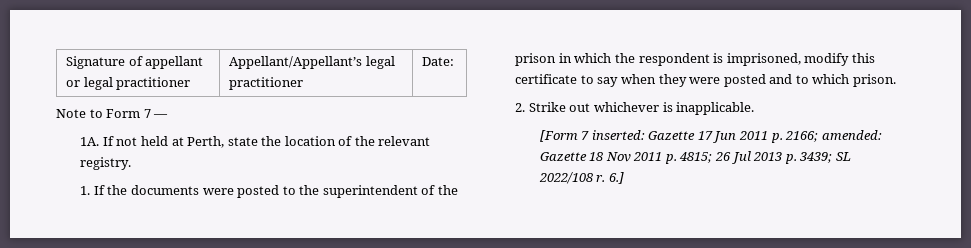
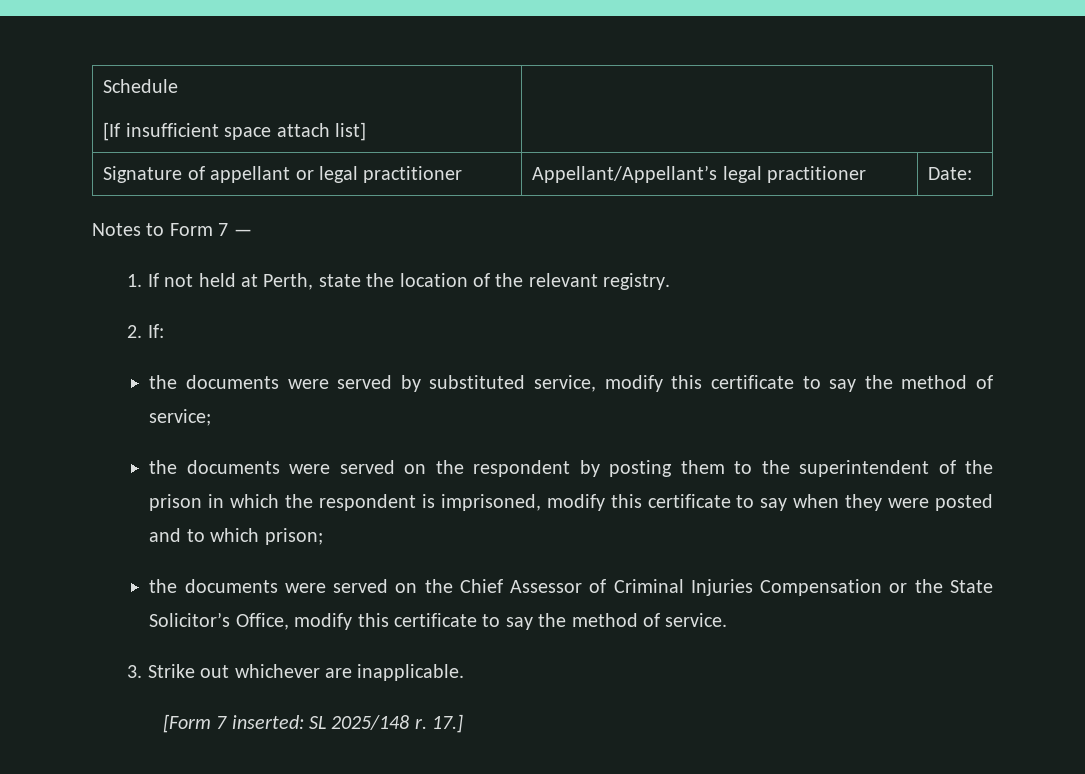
(66, 62) none -> [103,79,179,93] [103,122,367,141] Schedule // [If insufficient space attach list] | //
[56,109,86,118] Note -> [92,223,141,236] Notes
[80,137,100,146] 1A. -> [127,274,143,287] 1.
[80,185,280,198] 1. If the documents were posted -> [127,324,164,338] [149,375,994,392] [149,409,212,426] [149,460,725,477] 2. If: // the documents were served by substituted service, modify this certificate to say the method of service; // the documents were served on the respondent by posting them
[852,74,896,87] [515,103,526,112] prison. // 2. -> [264,528,323,545] [149,579,993,596] [149,612,728,630] [127,665,143,678] prison; // the documents were served on the Chief Assessor of Criminal Injuries Compensation or the State Solicitor’s Office, modify this certificate to say the method of service. // 3.
[662,102,673,112] is -> [325,668,353,678] are
[648,130,882,143] [539,151,851,164] [538,172,624,184] Gazette 17 Jun 2011 p. 2166; amended: Gazette 18 Nov 2011 p. 4815; 26 Jul 2013 p. 3439; SL 2022/108 r. 6.] -> [309,714,464,733] SL 2025/148 r. 17.]

